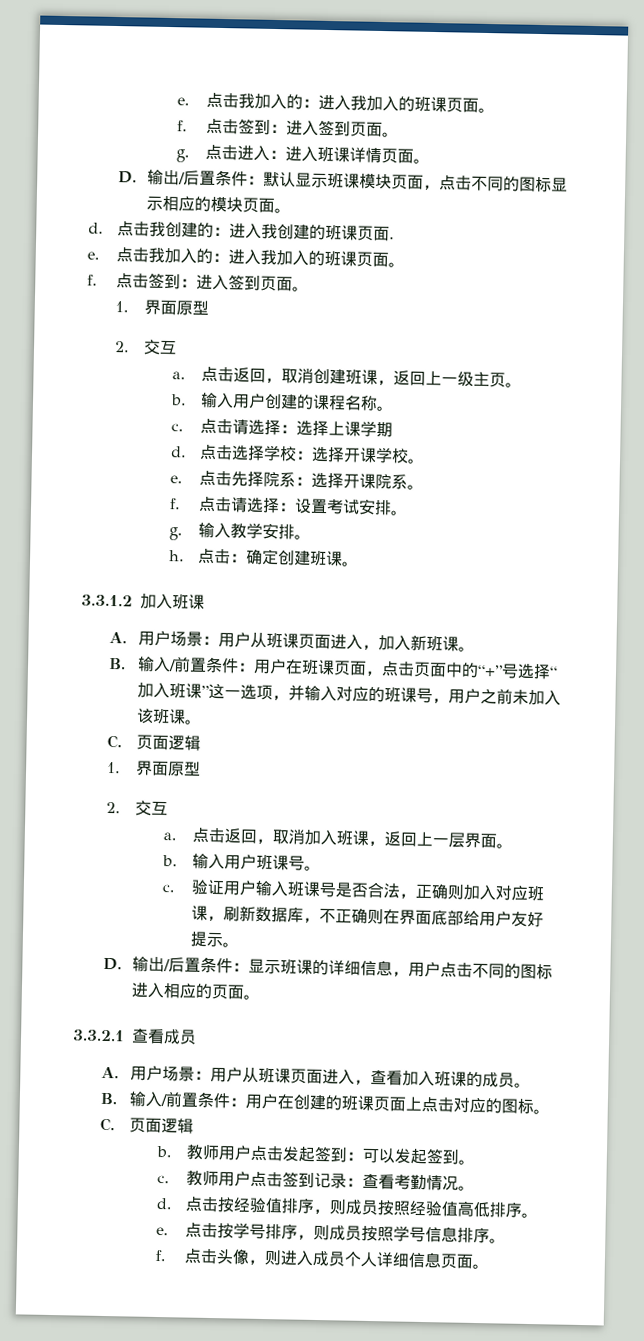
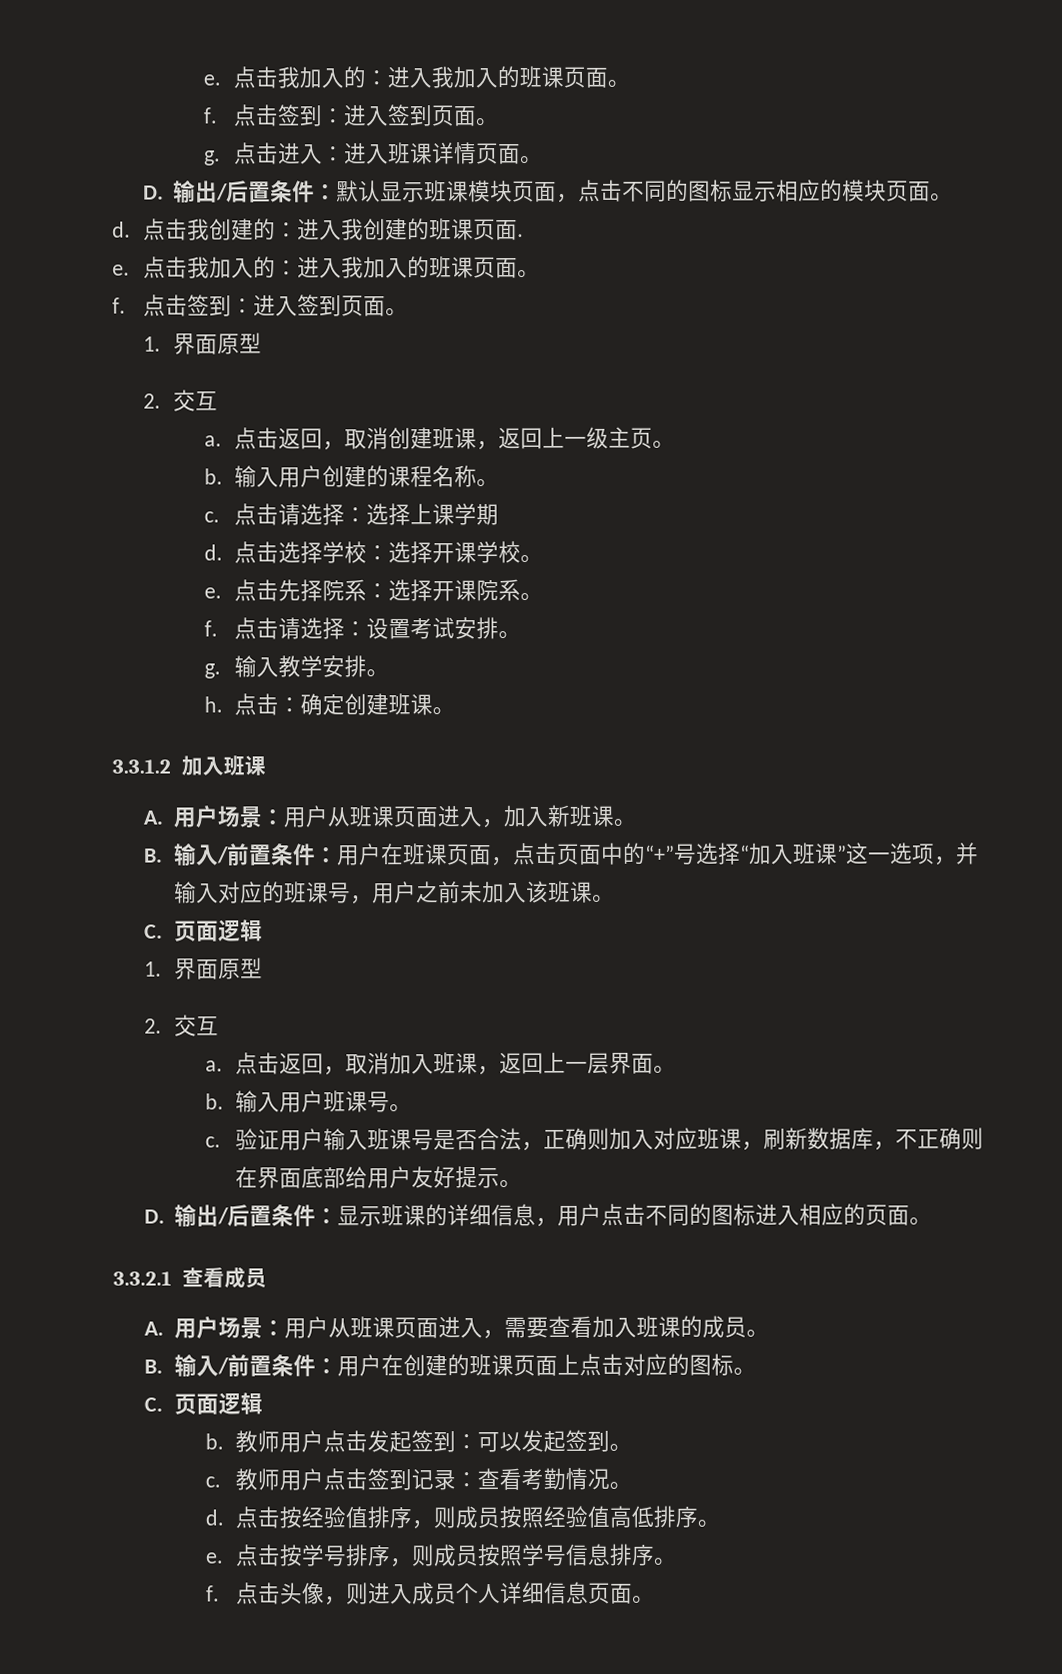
(372, 1082) none -> [504,1316,550,1339] 需要

